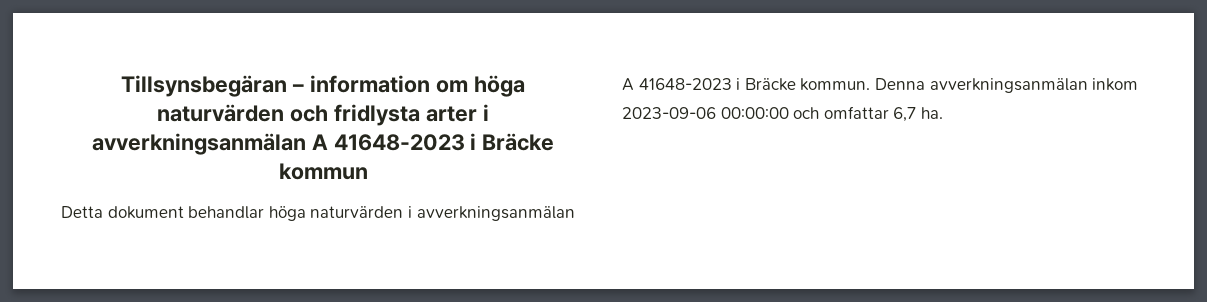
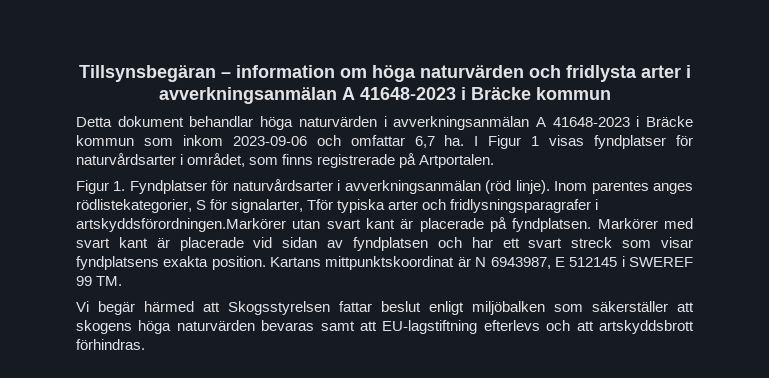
[800,78,1088,93] kommun. Denna avverkningsanmälan -> [76,135,173,146] kommun som
[720,107,789,119] 00:00:00 -> (307, 141) none
(943, 113) none -> [474,135,693,149] [76,153,495,168] [76,179,693,194] [76,199,599,213] [76,217,693,232] [76,237,694,251] [76,256,694,270] [76,276,123,286] [76,301,694,315] [76,320,694,334] [76,339,145,350] I Figur 1 visas fyndplatser för naturvårdsarter i området, som finns registrerade på Artportalen. // Figur 1. Fyndplatser för naturvårdsarter i avverkningsanmälan (röd linje). Inom parentes anges rödlistekategorier, S för signalarter, Tför typiska arter och fridlysningsparagrafer i artskyddsförordningen.Markörer utan svart kant är placerade på fyndplatsen. Markörer med svart kant är placerade vid sidan av fyndplatsen och har ett svart streck som visar fyndplatsens exakta position. Kartans mittpunktskoordinat är N 6943987, E 512145 i SWEREF 99 TM. // Vi begär härmed att Skogsstyrelsen fattar beslut enligt miljöbalken som säkerställer att skogens höga naturvärden bevaras samt att EU-lagstiftning efterlevs och att artskyddsbrott förhindras.

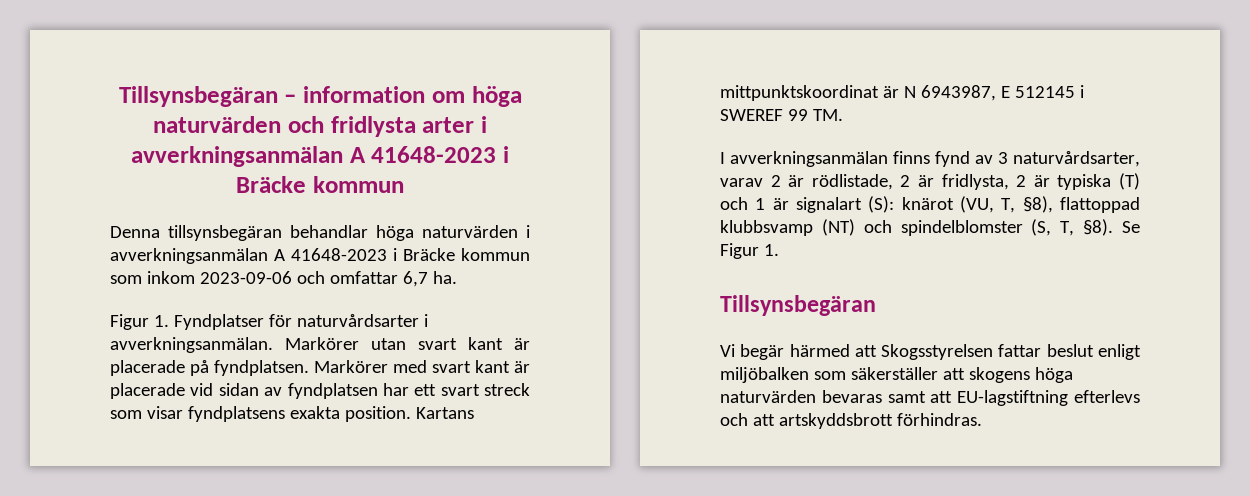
[76,116,184,127] Detta dokument -> [110,225,282,241] Denna tillsynsbegäran
[474,135,693,149] [76,153,495,168] I Figur 1 visas fyndplatser för naturvårdsarter i området, som finns registrerade på Artportalen. -> (457, 277) none
[344,180,693,194] [76,199,599,213] [76,218,286,232] avverkningsanmälan (röd linje). Inom parentes anges rödlistekategorier, S för signalarter, Tför typiska arter och fridlysningsparagrafer i artskyddsförordningen.Markörer -> [110,337,359,353] avverkningsanmälan. Markörer
[437,237,462,248] och -> (378, 391) none
(123, 281) none -> [720,151,1140,167] [720,173,1140,190] [720,196,1140,213] [720,219,1140,236] [720,243,779,259] [720,295,876,316] // I avverkningsanmälan finns fynd av 3 naturvårdsarter, varav 2 är rödlistade, 2 är fridlysta, 2 är typiska (T) och 1 är signalart (S): knärot (VU, T, §8), flattoppad klubbsvamp (NT) och spindelblomster (S, T, §8). Se Figur 1. // Tillsynsbegäran

